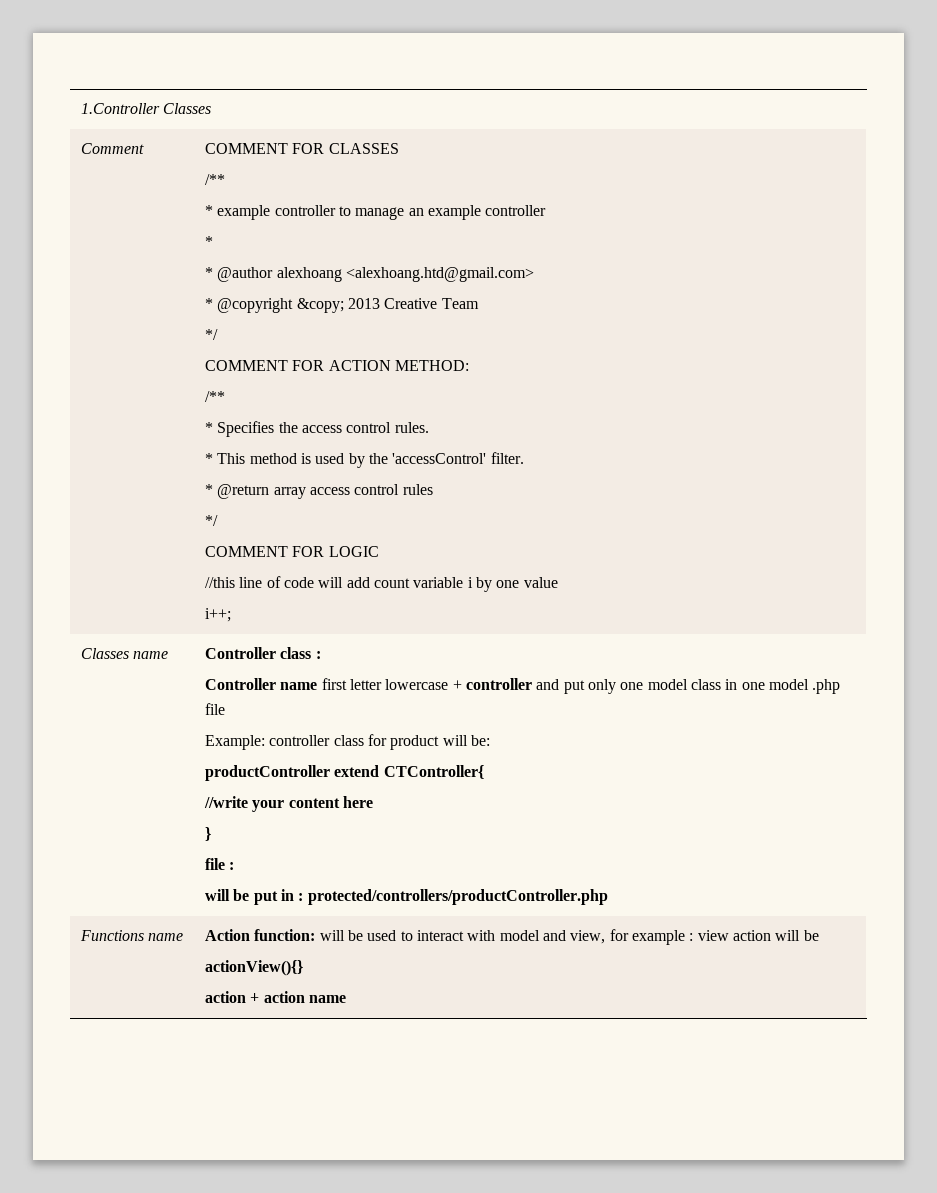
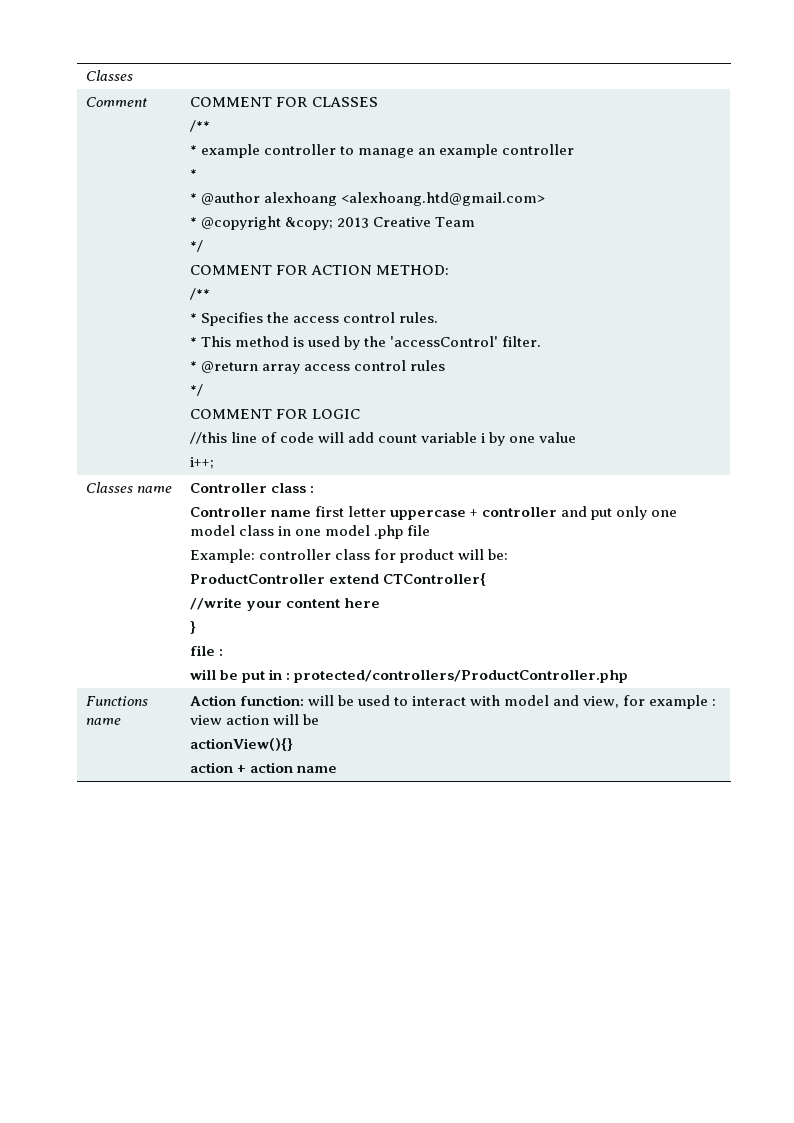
[81,103,161,114] 1.Controller -> (85, 75) none
[385,679,449,690] lowercase -> [389,510,466,520] uppercase
[205,765,331,781] productController -> [189,574,325,584] ProductController
[307,889,608,905] protected/controllers/productController.php -> [293,670,628,683] protected/controllers/ProductController.php

